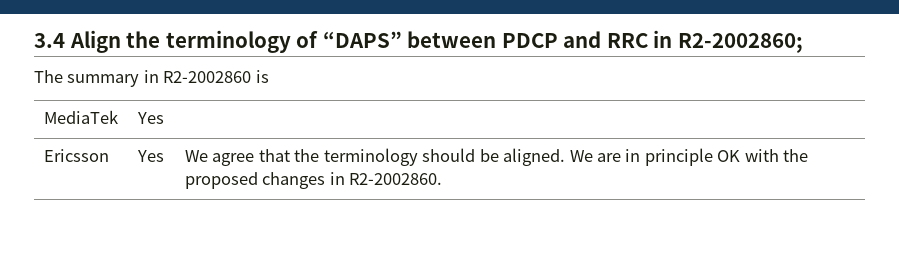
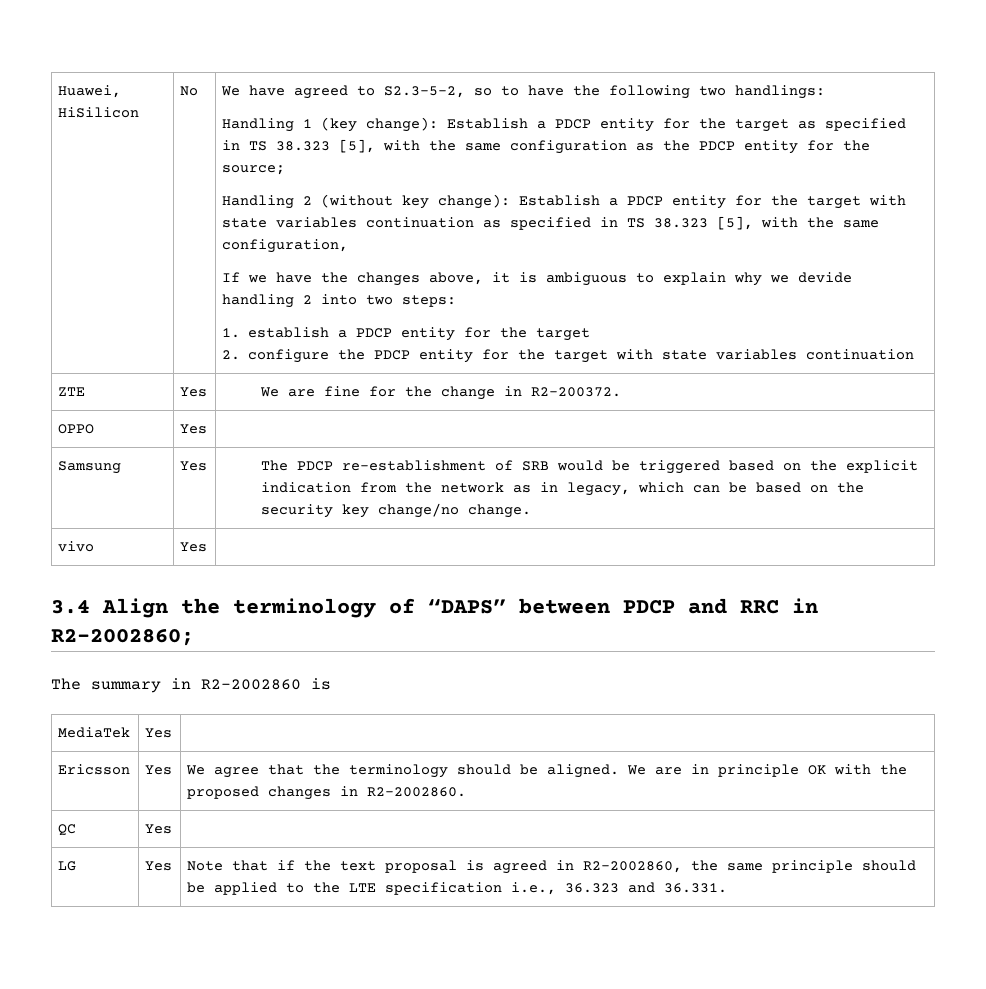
(34, 40) none -> [58,85,122,98] [58,107,140,118] [180,86,199,96] [221,85,826,99] [222,117,907,132] [222,139,871,154] [222,165,286,175] [222,194,907,209] [222,216,880,230] [222,239,349,253] [222,272,853,286] [222,294,457,308] [222,327,590,341] [222,349,914,363] [58,387,86,396] [180,387,208,397] [260,386,622,400] [58,424,95,434] [180,424,208,434] [58,461,122,474] [180,461,208,471] [261,460,919,474] [261,482,865,496] [261,503,532,518] [58,541,95,552] [180,542,208,552] Huawei, HiSilicon | No | We have agreed to S2.3-5-2, so to have the following two handlings: // Handling 1 (key change): Establish a PDCP entity for the target as specified in TS 38.323 [5], with the same configuration as the PDCP entity for the source; // Handling 2 (without key change): Establish a PDCP entity for the target with state variables continuation as specified in TS 38.323 [5], with the same configuration, // If we have the changes above, it is ambiguous to explain why we devide handling 2 into two steps: // 1. establish a PDCP entity for the target // 2. configure the PDCP entity for the target with state variables continuation // ZTE | Yes | We are fine for the change in R2-200372. // OPPO | Yes | // Samsung | Yes | The PDCP re-establishment of SRB would be triggered based on the explicit indication from the network as in legacy, which can be based on the security key change/no change. // vivo | Yes | //
(443, 179) none -> [58,824,77,836] [145,824,173,834] [58,861,77,871] [145,861,173,871] [187,860,917,874] [187,882,728,895] // QC | Yes | // LG | Yes | Note that if the text proposal is agreed in R2-2002860, the same principle should be applied to the LTE specification i.e., 36.323 and 36.331.

